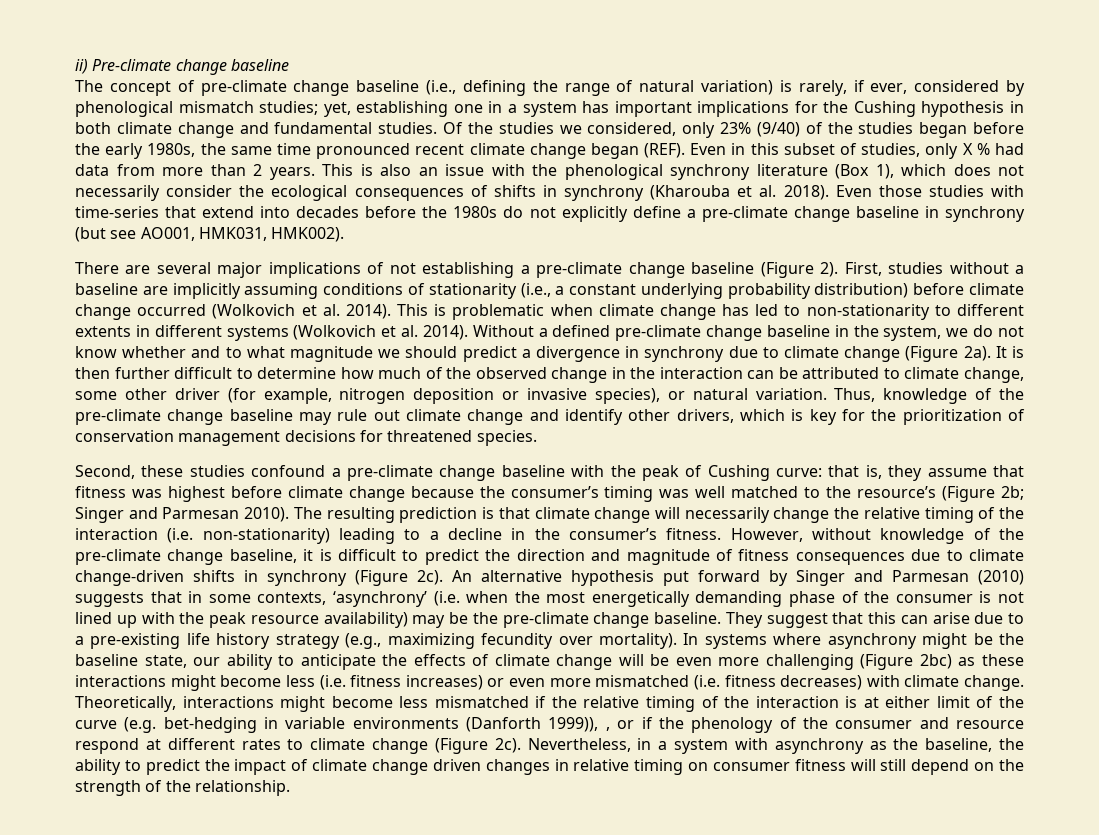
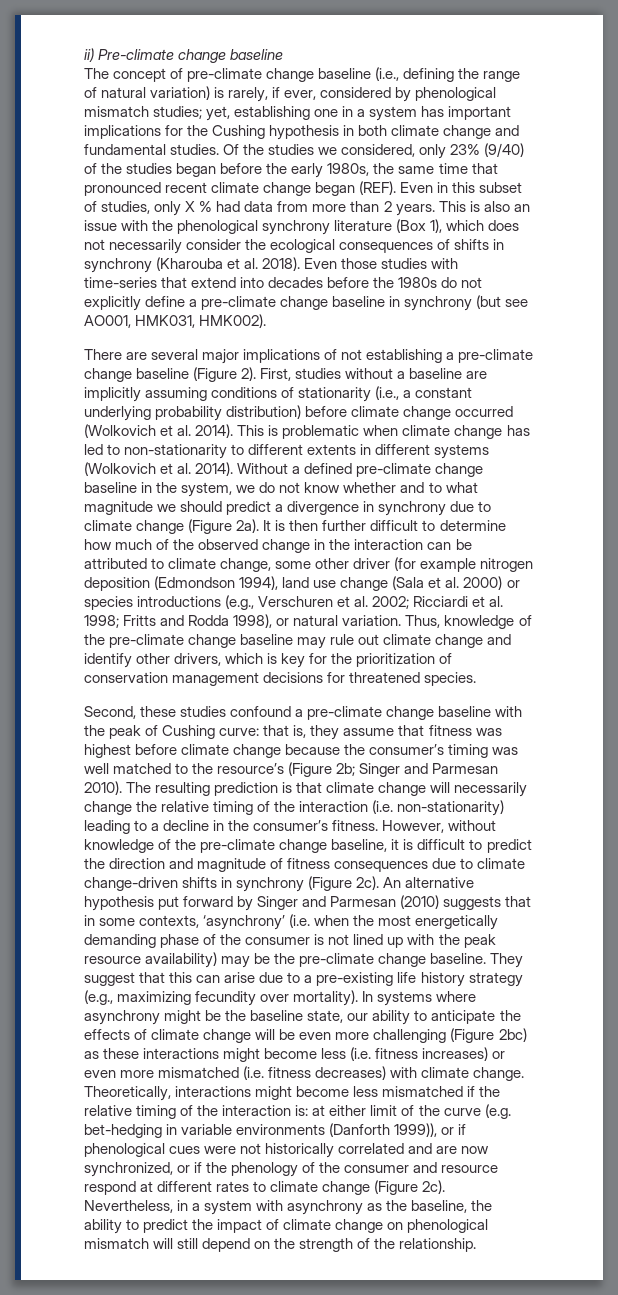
(311, 149) none -> [471,163,498,174] that
[263,388,332,404] example, -> [420,558,477,572] example
[502,388,660,404] or invasive species), -> [154,576,520,591] [84,595,504,610] [84,614,273,628] (Edmondson 1994), land use change (Sala et al. 2000) or species introductions (e.g., Verschuren et al. 2002; Ricciardi et al. 1998; Fritts and Rodda 1998),
[845,696,858,708] is -> [295,1105,309,1116] is:
[605,727,610,731] , -> [441,1124,467,1135] [84,1143,490,1158] [84,1162,173,1177] or if phenological cues were not historically correlated and are now synchronized,
[432,759,846,775] driven changes in relative timing on consumer fitness -> [387,1219,489,1233] [84,1238,149,1249] on phenological mismatch

